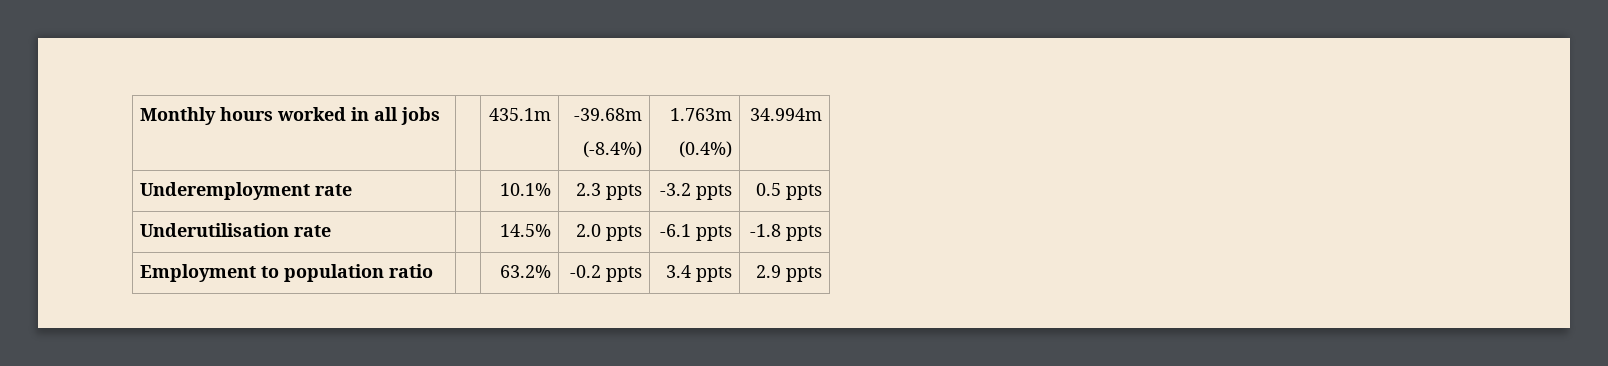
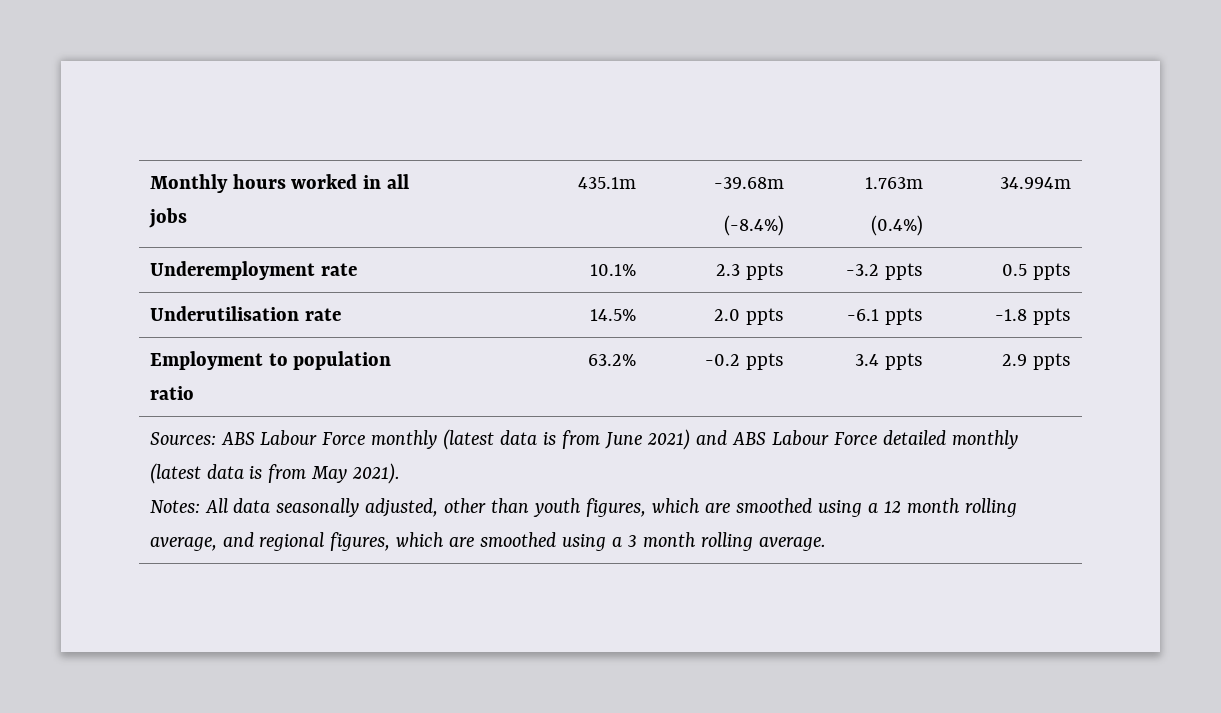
(823, 274) none -> [149,429,1018,450] [149,463,401,484] [149,498,1017,517] [149,532,826,551] // Sources: ABS Labour Force monthly (latest data is from June 2021) and ABS Labour Force detailed monthly (latest data is from May 2021). // Notes: All data seasonally adjusted, other than youth figures, which are smoothed using a 12 month rolling average, and regional figures, which are smoothed using a 3 month rolling average.

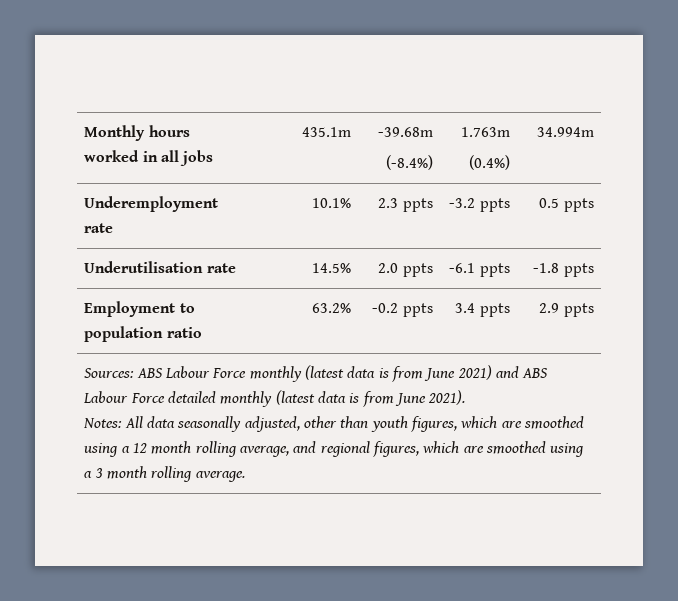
[311,466,348,483] May -> [394,393,426,406] June

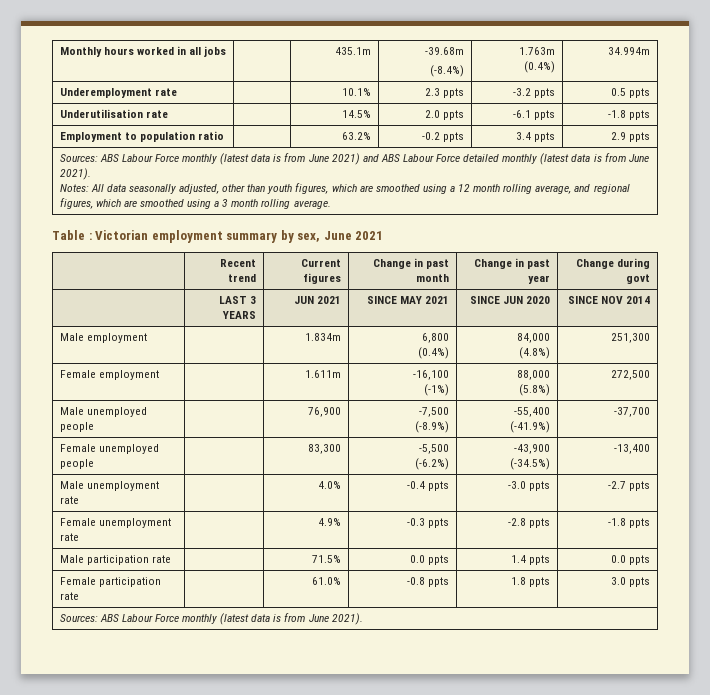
(245, 476) none -> [52,230,384,243] [220,259,257,267] [228,274,257,282] [301,259,342,267] [303,273,342,284] [373,258,450,269] [416,274,450,282] [474,258,551,269] [528,275,551,284] [576,258,651,269] [626,274,651,284] [219,296,257,304] [222,311,257,319] [294,296,342,304] [367,296,450,304] [470,296,551,304] [568,296,651,304] [59,333,147,343] [305,333,342,341] [422,333,450,343] [418,347,450,359] [517,333,551,343] [519,347,551,359] [611,333,651,343] [59,370,159,380] [305,370,342,378] [413,370,450,380] [424,384,450,396] [517,370,551,380] [519,384,551,396] [611,370,651,380] [59,407,147,417] [59,422,94,432] [308,407,342,417] [419,407,450,417] [415,421,450,433] [514,407,551,417] [510,421,551,433] [614,407,651,417] [59,444,159,454] [59,459,94,469] [308,444,342,454] [419,444,450,454] [415,458,450,470] [514,444,551,454] [510,458,551,470] [614,444,651,454] [59,481,159,491] [59,496,79,504] [318,481,342,489] [407,481,450,491] [508,481,551,491] [608,481,651,491] [59,518,171,528] [59,533,79,541] [318,518,342,526] [407,518,450,528] [508,518,551,528] [608,518,651,528] [59,555,171,565] [312,555,342,563] [410,555,450,565] [511,555,551,565] [611,555,651,565] [59,577,161,587] [59,592,79,600] [312,577,342,585] [407,577,450,587] [511,577,551,587] [611,577,651,587] [59,613,363,625] // Table : Victorian employment summary by sex, June 2021 // | Recent trend | Current figures | Change in past month | Change in past year | Change during govt // | LAST 3 YEARS | JUN 2021 | SINCE MAY 2021 | SINCE JUN 2020 | SINCE NOV 2014 // Male employment | | 1.834m | 6,800 // (0.4%) | 84,000 // (4.8%) | 251,300 // Female employment | | 1.611m | -16,100 // (-1%) | 88,000 // (5.8%) | 272,500 // Male unemployed people | | 76,900 | -7,500 // (-8.9%) | -55,400 // (-41.9%) | -37,700 // Female unemployed people | | 83,300 | -5,500 // (-6.2%) | -43,900 // (-34.5%) | -13,400 // Male unemployment rate | | 4.0% | -0.4 ppts | -3.0 ppts | -2.7 ppts // Female unemployment rate | | 4.9% | -0.3 ppts | -2.8 ppts | -1.8 ppts // Male participation rate | | 71.5% | 0.0 ppts | 1.4 ppts | 0.0 ppts // Female participation rate | | 61.0% | -0.8 ppts | 1.8 ppts | 3.0 ppts // Sources: ABS Labour Force monthly (latest data is from June 2021).

